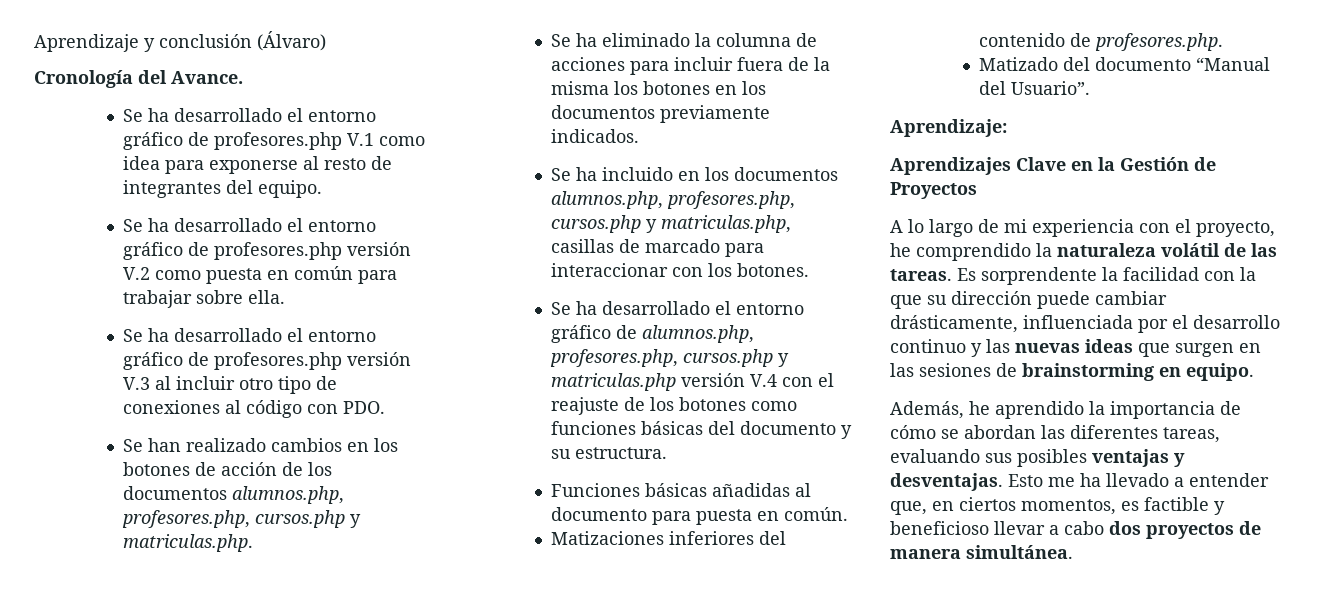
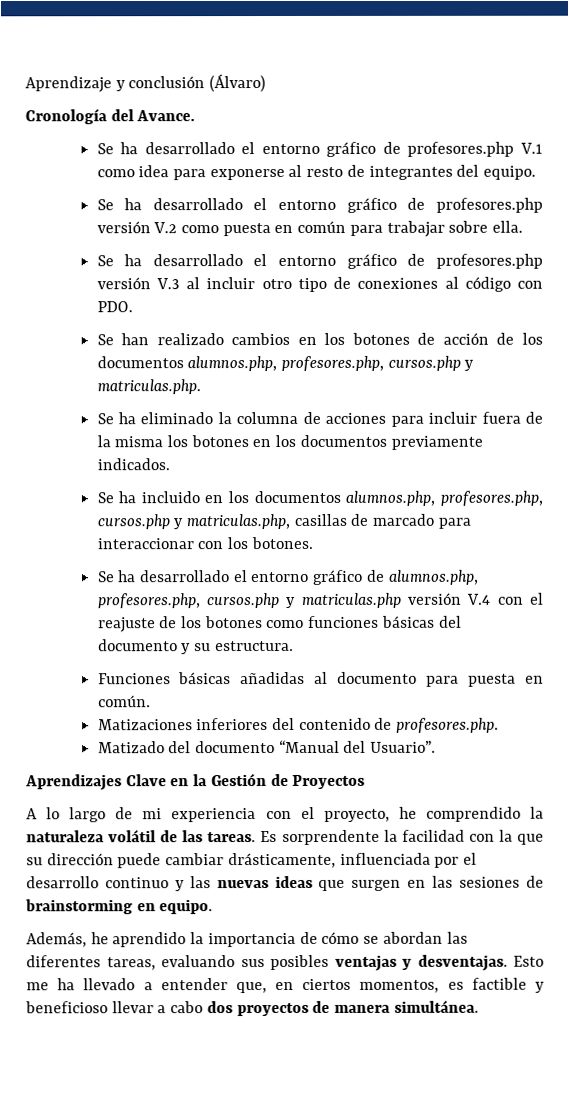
[890,119,1007,137] // Aprendizaje: -> (437, 746) none

